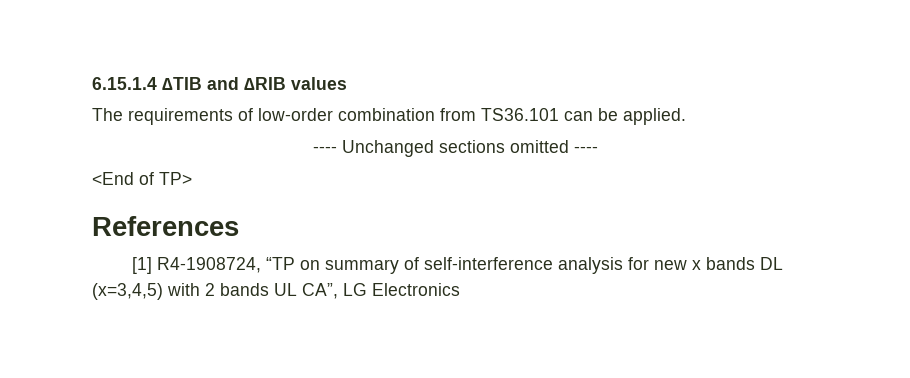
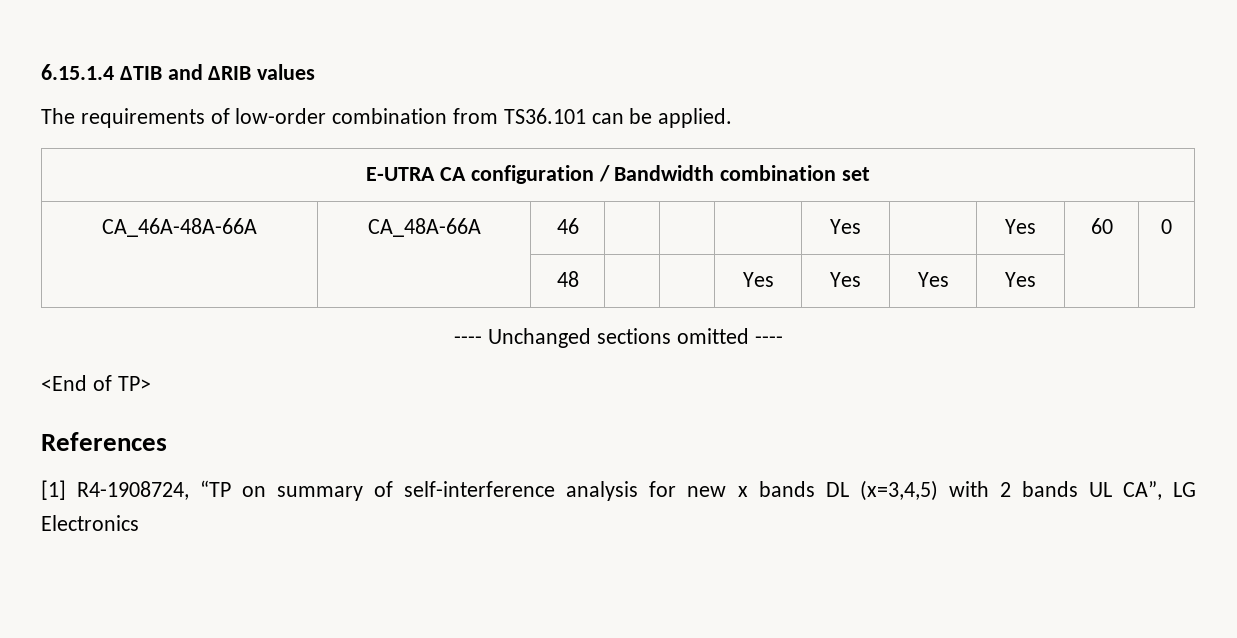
(686, 116) none -> [366,165,870,184] [102,218,257,237] [367,218,481,237] [556,218,579,234] [830,219,861,234] [1005,219,1036,234] [1090,218,1113,234] [1161,219,1172,234] [556,271,579,287] [742,272,774,287] [830,272,861,287] [917,272,949,287] [1005,272,1036,287] // E-UTRA CA configuration / Bandwidth combination set // CA_46A-48A-66A | CA_48A-66A | 46 | | | | Yes | | Yes | 60 | 0 // | | 48 | | | Yes | Yes | Yes | Yes | |

